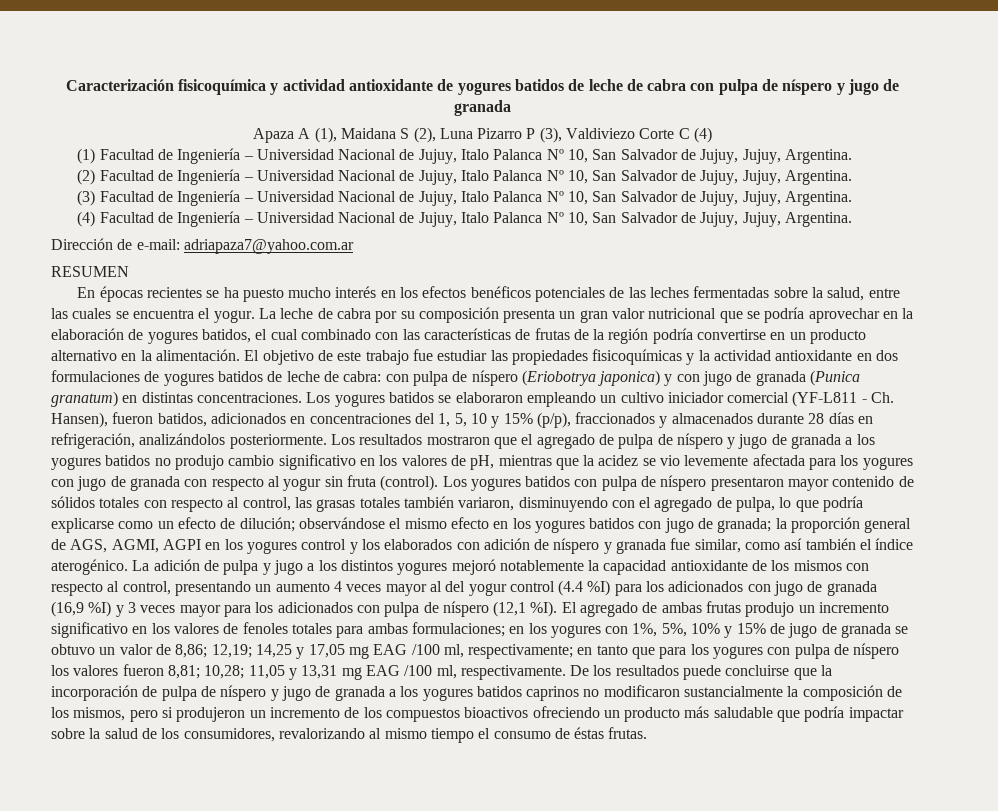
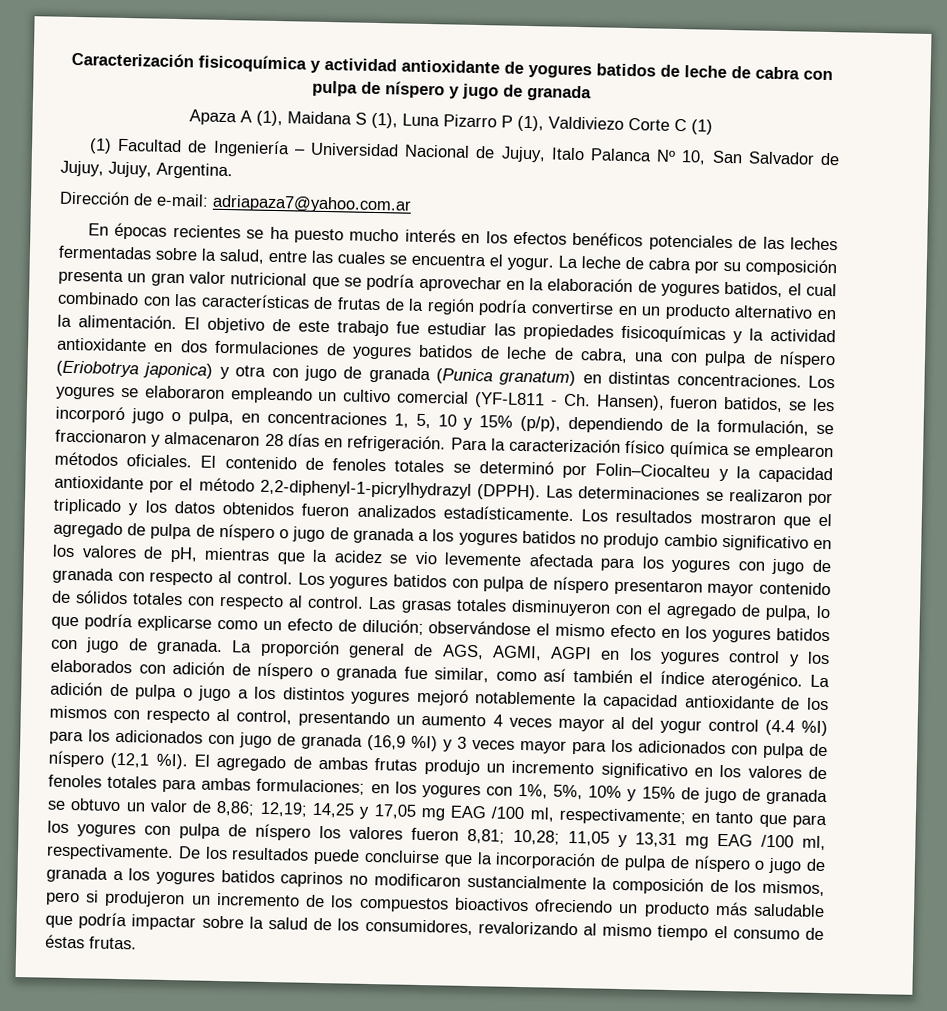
[413,127,436,143] (2), -> [370,112,398,129] (1),
[539,127,562,143] (3), -> [516,115,544,132] (1),
[694,127,713,143] (4) -> [690,119,713,135] (1)
[77,169,852,185] [77,190,852,206] [77,211,852,227] // (2) Facultad de Ingeniería – Universidad Nacional de Jujuy, Italo Palanca Nº 10, San Salvador de Jujuy, Jujuy, Argentina. // (3) Facultad de Ingeniería – Universidad Nacional de Jujuy, Italo Palanca Nº 10, San Salvador de Jujuy, Jujuy, Argentina. // (4) Facultad de Ingeniería – Universidad Nacional de Jujuy, Italo Palanca Nº 10, San Salvador de Jujuy, Jujuy, Argentina. -> (233, 171) none
[51,266,129,277] // RESUMEN -> (412, 204) none
[343,371,382,382] cabra: -> [579,348,665,364] cabra, una
(673, 380) none -> [235,365,267,377] otra
[388,392,434,403] batidos -> (115, 392) none
[667,392,724,403] iniciador -> (392, 396) none
[210,413,286,424] adicionados -> [788,398,835,412] [55,405,234,426] se les incorporó jugo o pulpa,
[414,413,435,424] del -> (387, 418) none
[575,412,874,428] [51,433,327,449] fraccionados y almacenados durante 28 días en refrigeración, analizándolos posteriormente. -> [568,416,834,436] [55,429,835,461] [54,451,834,484] [54,475,834,507] [53,498,574,521] dependiendo de la formulación, se fraccionaron y almacenaron 28 días en refrigeración. Para la caracterización físico química se emplearon métodos oficiales. El contenido de fenoles totales se determinó por Folin–Ciocalteu y la capacidad antioxidante por el método 2,2-diphenyl-1-picrylhydrazyl (DPPH). Las determinaciones se realizaron por triplicado y los datos obtenidos fueron analizados estadísticamente.
[727,437,736,449] y -> [279,529,290,539] o
[283,475,439,491] yogur sin fruta (control). -> [236,571,293,585] control.
[242,496,608,512] control, las grasas totales también variaron, disminuyendo -> [307,595,611,617] control. Las grasas totales disminuyeron
[717,518,787,533] granada; la -> [155,638,253,656] granada. La
[603,542,612,554] y -> [319,667,330,678] o
[262,563,271,575] y -> [182,688,193,698] o
[270,689,279,701] y -> [754,860,765,870] o

